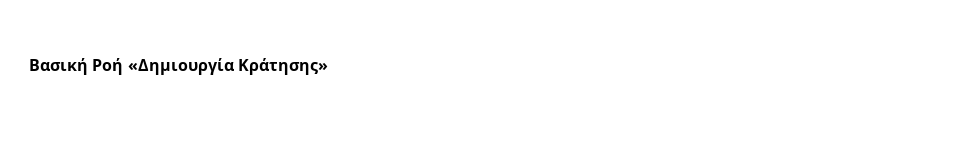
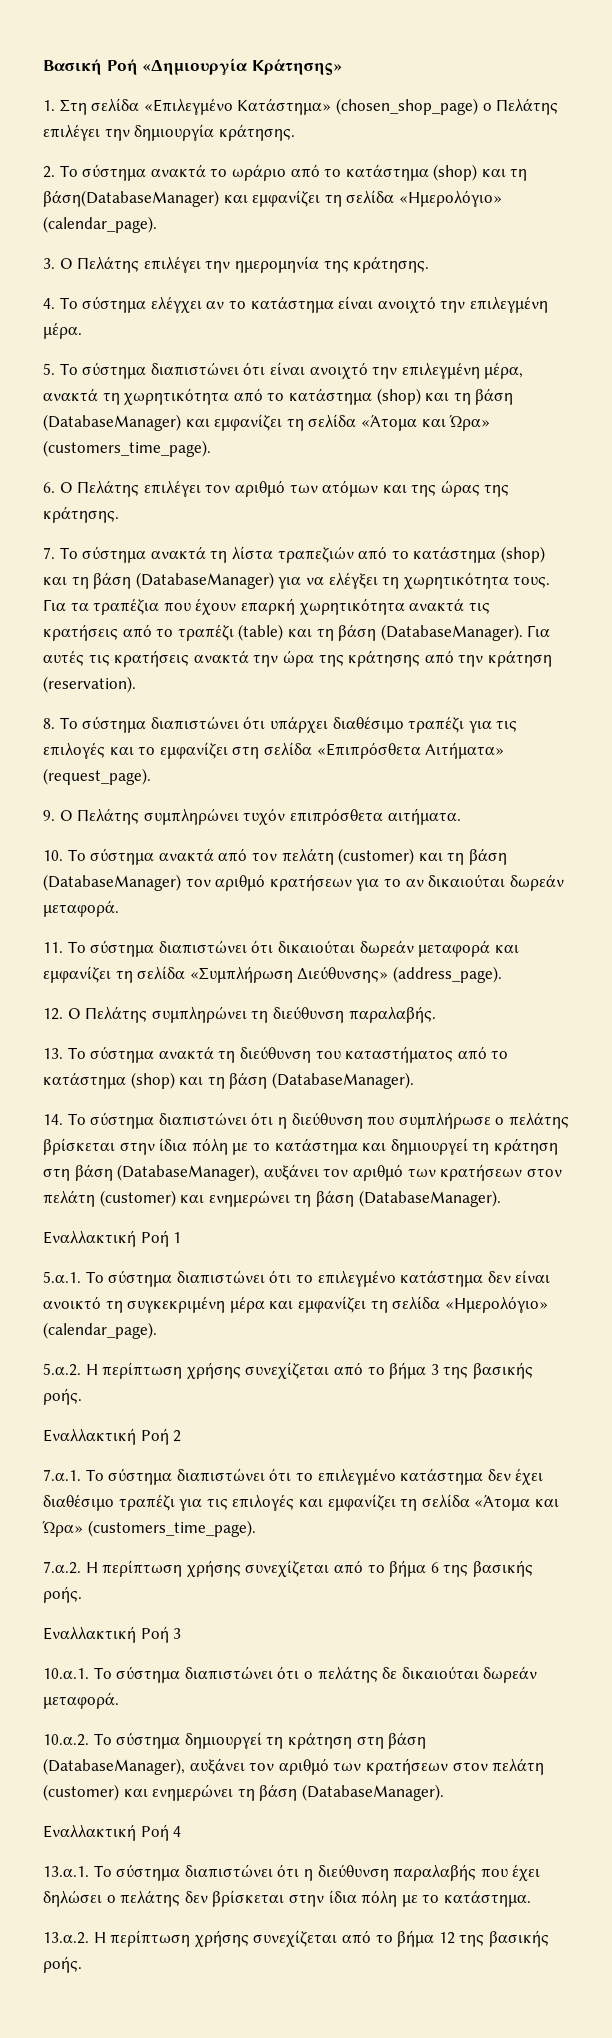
(328, 66) none -> [43,98,559,115] [43,124,295,141] [43,164,528,181] [43,190,502,207] [43,216,157,233] [43,256,430,273] [43,296,548,313] [43,322,82,339] [43,362,524,379] [43,388,514,405] [43,414,491,431] [43,440,211,457] [43,480,510,497] [43,506,119,523] [43,546,545,563] [43,572,551,589] [43,598,490,615] [43,624,551,641] [43,650,552,667] [43,676,136,693] [43,716,518,733] [43,742,505,759] [43,768,151,785] [43,808,461,825] [43,848,507,865] [43,874,564,891] [43,900,119,917] [43,940,519,957] [43,966,502,983] [43,1006,436,1023] [43,1046,509,1063] [43,1072,414,1089] [43,1112,569,1129] [43,1138,558,1155] [43,1164,562,1181] [43,1190,501,1207] [43,1230,182,1247] [43,1270,551,1287] [43,1296,548,1313] [43,1322,157,1339] [43,1362,533,1379] [43,1388,82,1405] [43,1428,182,1445] [43,1468,544,1485] [43,1494,559,1511] [42,1520,256,1537] [43,1560,533,1577] [43,1586,82,1603] [43,1626,182,1643] [43,1666,538,1683] [43,1692,119,1709] [43,1732,427,1749] [43,1758,545,1775] [43,1784,444,1801] [43,1824,182,1841] [43,1864,541,1881] [43,1890,531,1907] [43,1930,549,1947] [43,1956,82,1973] // 1. Στη σελίδα «Επιλεγμένο Κατάστημα» (chosen_shop_page) ο Πελάτης επιλέγει την δημιουργία κράτησης. // 2. Το σύστημα ανακτά το ωράριο από το κατάστημα (shop) και τη βάση(DatabaseManager) και εμφανίζει τη σελίδα «Ημερολόγιο» (calendar_page). // 3. Ο Πελάτης επιλέγει την ημερομηνία της κράτησης. // 4. Το σύστημα ελέγχει αν το κατάστημα είναι ανοιχτό την επιλεγμένη μέρα. // 5. Το σύστημα διαπιστώνει ότι είναι ανοιχτό την επιλεγμένη μέρα, ανακτά τη χωρητικότητα από το κατάστημα (shop) και τη βάση (DatabaseManager) και εμφανίζει τη σελίδα «Άτομα και Ώρα» (customers_time_page). // 6. Ο Πελάτης επιλέγει τον αριθμό των ατόμων και της ώρας της κράτησης. // 7. Το σύστημα ανακτά τη λίστα τραπεζιών από το κατάστημα (shop) και τη βάση (DatabaseManager) για να ελέγξει τη χωρητικότητα τους. Για τα τραπέζια που έχουν επαρκή χωρητικότητα ανακτά τις κρατήσεις από το τραπέζι (table) και τη βάση (DatabaseManager). Για αυτές τις κρατήσεις ανακτά την ώρα της κράτησης από την κράτηση (reservation). // 8. Το σύστημα διαπιστώνει ότι υπάρχει διαθέσιμο τραπέζι για τις επιλογές και το εμφανίζει στη σελίδα «Επιπρόσθετα Αιτήματα» (request_page). // 9. Ο Πελάτης συμπληρώνει τυχόν επιπρόσθετα αιτήματα. // 10. Το σύστημα ανακτά από τον πελάτη (customer) και τη βάση (DatabaseManager) τον αριθμό κρατήσεων για το αν δικαιούται δωρεάν μεταφορά. // 11. Το σύστημα διαπιστώνει ότι δικαιούται δωρεάν μεταφορά και εμφανίζει τη σελίδα «Συμπλήρωση Διεύθυνσης» (address_page). // 12. Ο Πελάτης συμπληρώνει τη διεύθυνση παραλαβής. // 13. Το σύστημα ανακτά τη διεύθυνση του καταστήματος από το κατάστημα (shop) και τη βάση (DatabaseManager). // 14. Το σύστημα διαπιστώνει ότι η διεύθυνση που συμπλήρωσε ο πελάτης βρίσκεται στην ίδια πόλη με το κατάστημα και δημιουργεί τη κράτηση στη βάση (DatabaseManager), αυξάνει τον αριθμό των κρατήσεων στον πελάτη (customer) και ενημερώνει τη βάση (DatabaseManager). // Εναλλακτική Ροή 1 // 5.α.1. Το σύστημα διαπιστώνει ότι το επιλεγμένο κατάστημα δεν είναι ανοικτό τη συγκεκριμένη μέρα και εμφανίζει τη σελίδα «Ημερολόγιο» (calendar_page). // 5.α.2. Η περίπτωση χρήσης συνεχίζεται από το βήμα 3 της βασικής ροής. // Εναλλακτική Ροή 2 // 7.α.1. Το σύστημα διαπιστώνει ότι το επιλεγμένο κατάστημα δεν έχει διαθέσιμο τραπέζι για τις επιλογές και εμφανίζει τη σελίδα «Άτομα και Ώρα» (customers_time_page). // 7.α.2. Η περίπτωση χρήσης συνεχίζεται από το βήμα 6 της βασικής ροής. // Εναλλακτική Ροή 3 // 10.α.1. Το σύστημα διαπιστώνει ότι ο πελάτης δε δικαιούται δωρεάν μεταφορά. // 10.α.2. Το σύστημα δημιουργεί τη κράτηση στη βάση (DatabaseManager), αυξάνει τον αριθμό των κρατήσεων στον πελάτη (customer) και ενημερώνει τη βάση (DatabaseManager). // Εναλλακτική Ροή 4 // 13.α.1. Το σύστημα διαπιστώνει ότι η διεύθυνση παραλαβής που έχει δηλώσει ο πελάτης δεν βρίσκεται στην ίδια πόλη με το κατάστημα. // 13.α.2. Η περίπτωση χρήσης συνεχίζεται από το βήμα 12 της βασικής ροής.

